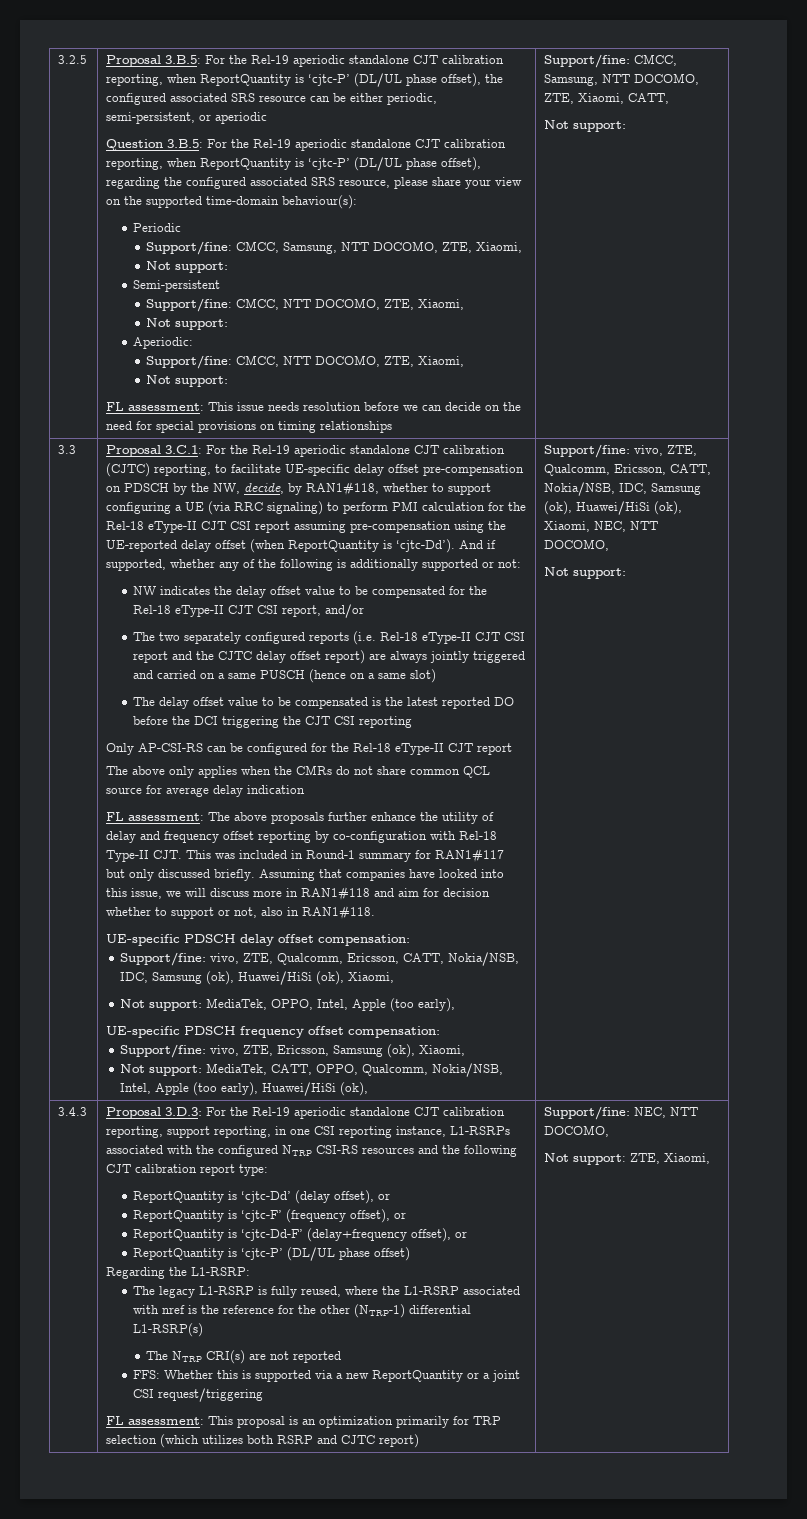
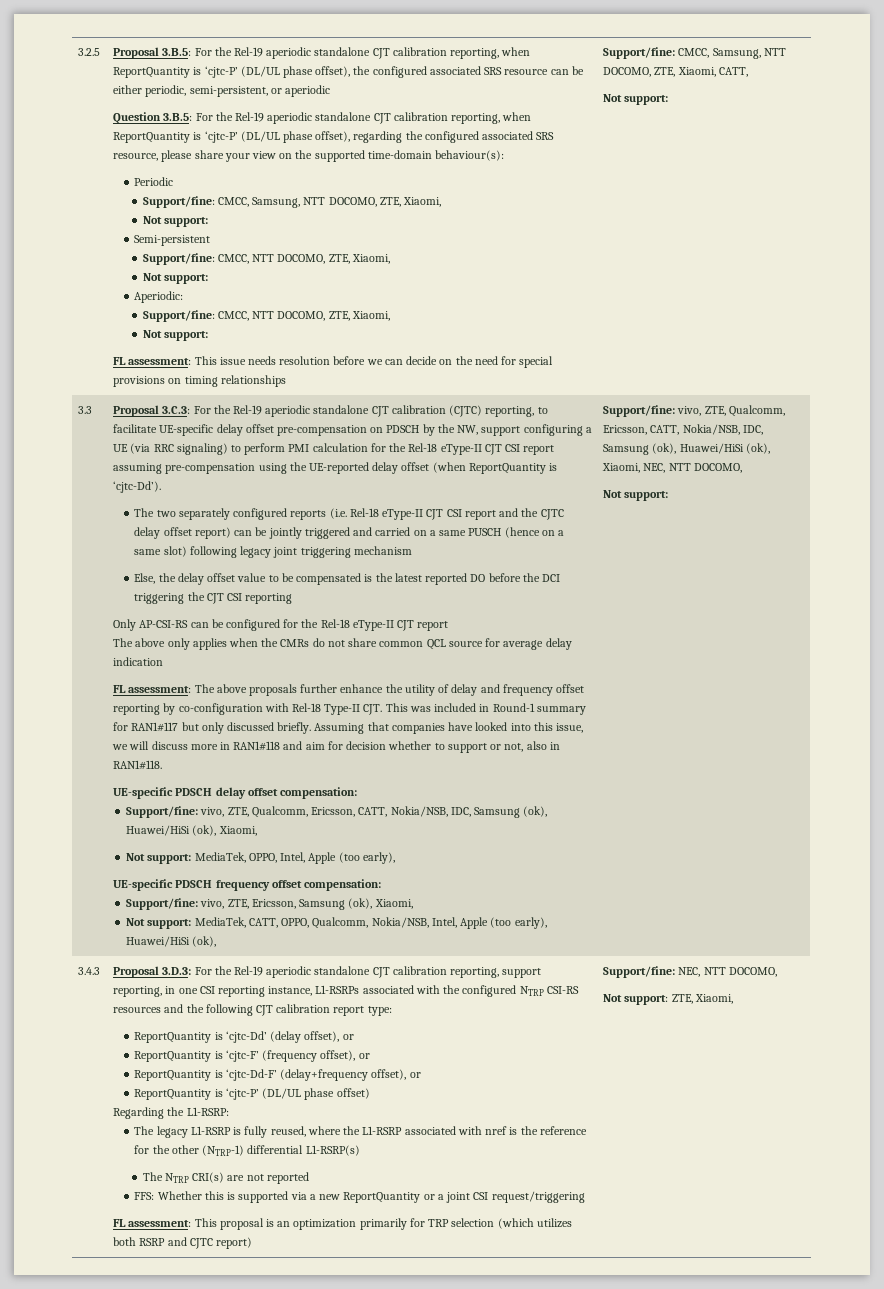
[165,445,203,454] 3.C.1: -> [162,406,191,414] 3.C.3:
[244,482,445,496] decide, by RAN1#118, whether to -> (479, 430) none
[459,540,497,549] [106,559,522,571] [132,586,487,598] [132,604,364,618] And if supported, whether any of the following is additionally supported or not: // NW indicates the delay offset value to be compensated for the Rel-18 eType-II CJT CSI report, and/or -> (162, 487) none
[368,651,427,663] are always -> [234,527,268,536] can be
[132,697,155,706] // The -> [189,546,412,558] [134,573,176,584] following legacy joint triggering mechanism // Else, the

